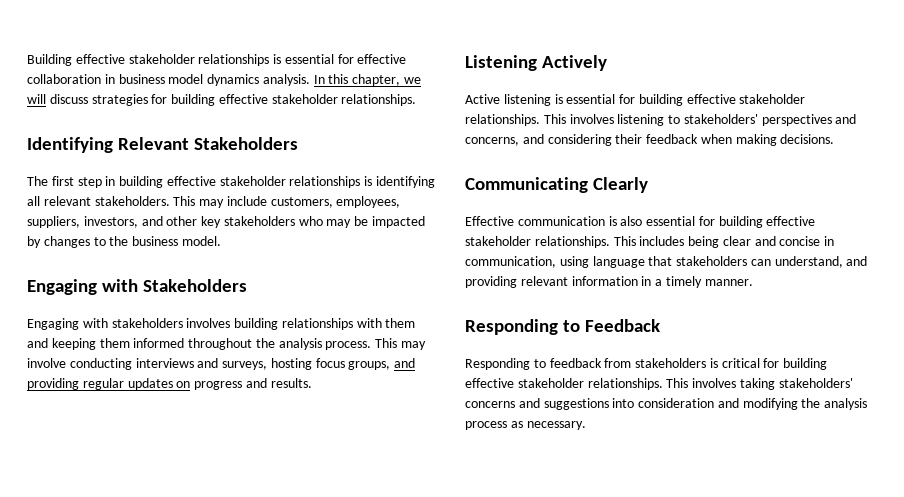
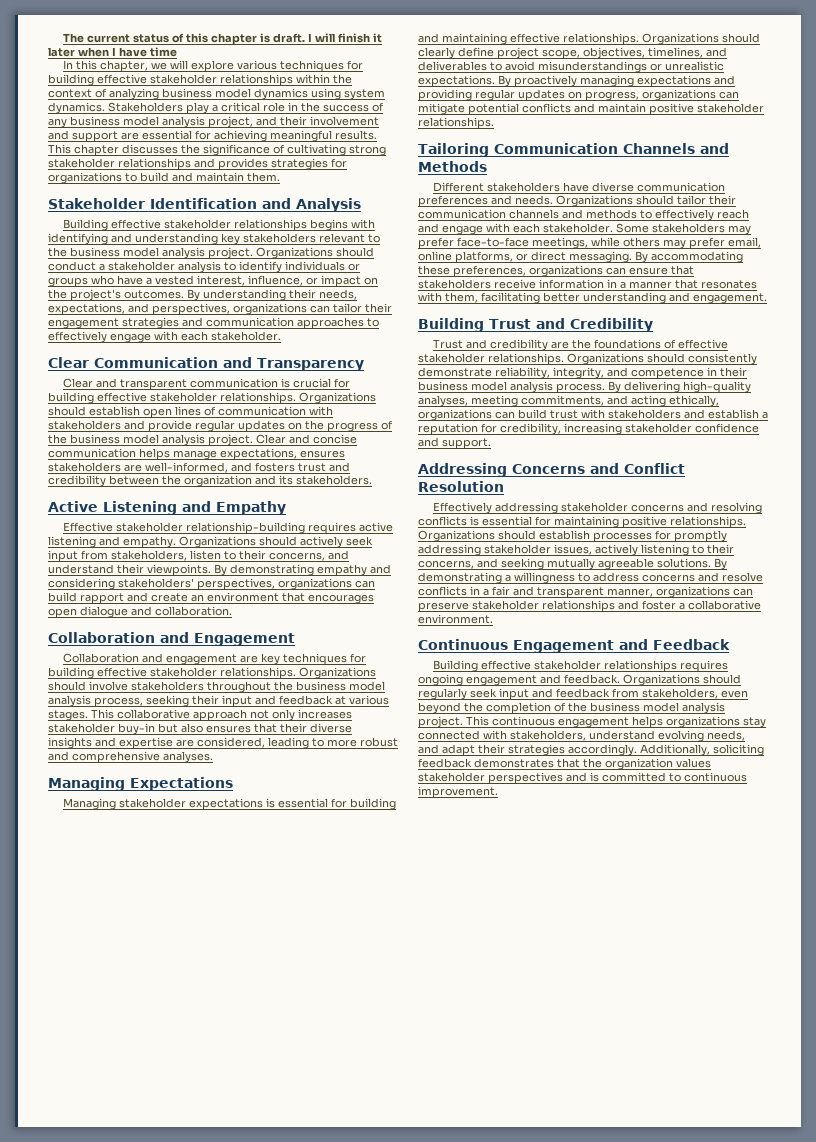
[27,54,407,66] [27,74,310,86] Building effective stakeholder relationships is essential for effective collaboration in business model dynamics analysis. -> [62,33,382,45] [48,47,177,57] The current status of this chapter is draft. I will finish it later when I have time //
[49,94,417,106] [27,137,299,153] [27,176,436,188] [27,196,401,208] [27,216,426,228] [27,236,221,248] [27,279,248,295] [27,318,416,330] [27,338,427,350] [27,358,391,370] discuss strategies for building effective stakeholder relationships. // Identifying Relevant Stakeholders // The first step in building effective stakeholder relationships is identifying all relevant stakeholders. This may include customers, employees, suppliers, investors, and other key stakeholders who may be impacted by changes to the business model. // Engaging with Stakeholders // Engaging with stakeholders involves building relationships with them and keeping them informed throughout the analysis process. This may involve conducting interviews and surveys, hosting focus groups, -> [190,60,363,72] [48,74,352,86] [48,88,385,100] [48,102,384,114] [48,116,379,128] [48,130,377,142] [48,144,386,156] [48,158,347,170] [48,172,280,184] [48,198,361,212] [62,219,375,231] [48,233,380,245] [48,247,374,259] [48,261,360,273] [48,275,378,287] [48,289,357,301] [48,303,392,315] [48,317,379,329] [48,331,281,343] [48,357,364,371] [62,378,350,390] [48,392,376,404] [48,406,333,418] [48,420,393,432] [48,434,357,446] [48,448,345,460] [48,462,350,473] [48,475,372,487] [48,501,286,515] [62,522,393,534] [48,536,373,548] [48,550,349,562] [48,564,391,576] [48,578,375,590] [48,592,374,604] [48,606,232,618] [48,632,295,646] [62,653,366,665] [48,667,376,679] [48,681,385,693] [48,695,389,707] [48,709,352,721] [48,723,352,735] [48,737,398,749] [48,751,213,763] [48,777,233,791] [62,798,396,810] [418,33,760,45] [418,47,727,59] [418,61,724,73] [418,75,711,87] explore various techniques for building effective stakeholder relationships within the context of analyzing business model dynamics using system dynamics. Stakeholders play a critical role in the success of any business model analysis project, and their involvement and support are essential for achieving meaningful results. This chapter discusses the significance of cultivating strong stakeholder relationships and provides strategies for organizations to build and maintain them. // Stakeholder Identification and Analysis // Building effective stakeholder relationships begins with identifying and understanding key stakeholders relevant to the business model analysis project. Organizations should conduct a stakeholder analysis to identify individuals or groups who have a vested interest, influence, or impact on the project's outcomes. By understanding their needs, expectations, and perspectives, organizations can tailor their engagement strategies and communication approaches to effectively engage with each stakeholder. // Clear Communication and Transparency // Clear and transparent communication is crucial for building effective stakeholder relationships. Organizations should establish open lines of communication with stakeholders and provide regular updates on the progress of the business model analysis project. Clear and concise communication helps manage expectations, ensures stakeholders are well-informed, and fosters trust and credibility between the organization and its stakeholders. // Active Listening and Empathy // Effective stakeholder relationship-building requires active listening and empathy. Organizations should actively seek input from stakeholders, listen to their concerns, and understand their viewpoints. By demonstrating empathy and considering stakeholders' perspectives, organizations can build rapport and create an environment that encourages open dialogue and collaboration. // Collaboration and Engagement // Collaboration and engagement are key techniques for building effective stakeholder relationships. Organizations should involve stakeholders throughout the business model analysis process, seeking their input and feedback at various stages. This collaborative approach not only increases stakeholder buy-in but also ensures that their diverse insights and expertise are considered, leading to more robust and comprehensive analyses. // Managing Expectations // Managing stakeholder expectations is essential for building and maintaining effective relationships. Organizations should clearly define project scope, objectives, timelines, and deliverables to avoid misunderstandings or unrealistic expectations. By proactively managing expectations
[194,378,312,390] [465,55,608,71] [465,94,806,106] [465,114,857,126] [465,134,835,146] [465,177,649,193] [465,216,816,228] [465,236,835,248] [465,256,868,268] [465,276,753,288] [465,319,661,335] [465,358,828,370] [465,378,853,390] [465,398,868,410] [465,421,586,430] progress and results. // Listening Actively // Active listening is essential for building effective stakeholder relationships. This involves listening to stakeholders' perspectives and concerns, and considering their feedback when making decisions. // Communicating Clearly // Effective communication is also essential for building effective stakeholder relationships. This includes being clear and concise in communication, using language that stakeholders can understand, and providing relevant information in a timely manner. // Responding to Feedback // Responding to feedback from stakeholders is critical for building effective stakeholder relationships. This involves taking stakeholders' concerns and suggestions into consideration and modifying the analysis process as necessary. -> [585,89,739,101] [418,103,764,115] [418,117,494,129] [418,143,729,157] [418,161,487,172] [432,182,725,192] [418,195,736,207] [418,209,749,221] [418,223,751,235] [418,237,761,249] [418,251,743,263] [418,265,694,277] [418,279,757,289] [418,292,767,304] [418,318,653,332] [432,339,728,351] [418,353,757,365] [418,367,747,379] [418,381,751,393] [418,395,719,407] [418,409,768,421] [418,423,759,435] [418,437,491,449] [418,463,685,477] [418,481,504,492] [432,502,762,514] [418,516,746,528] [418,530,727,542] [418,544,734,556] [418,558,727,570] [418,572,763,584] [418,586,753,598] [418,600,761,612] [418,614,493,624] [418,639,730,653] [432,660,728,672] [418,674,741,686] [418,688,748,700] [418,702,725,714] [418,716,766,728] [418,730,745,742] [418,744,764,756] [418,758,711,770] [418,772,747,784] [418,786,498,798] progress, organizations can mitigate potential conflicts and maintain positive stakeholder relationships. // Tailoring Communication Channels and Methods // Different stakeholders have diverse communication preferences and needs. Organizations should tailor their communication channels and methods to effectively reach and engage with each stakeholder. Some stakeholders may prefer face-to-face meetings, while others may prefer email, online platforms, or direct messaging. By accommodating these preferences, organizations can ensure that stakeholders receive information in a manner that resonates with them, facilitating better understanding and engagement. // Building Trust and Credibility // Trust and credibility are the foundations of effective stakeholder relationships. Organizations should consistently demonstrate reliability, integrity, and competence in their business model analysis process. By delivering high-quality analyses, meeting commitments, and acting ethically, organizations can build trust with stakeholders and establish a reputation for credibility, increasing stakeholder confidence and support. // Addressing Concerns and Conflict Resolution // Effectively addressing stakeholder concerns and resolving conflicts is essential for maintaining positive relationships. Organizations should establish processes for promptly addressing stakeholder issues, actively listening to their concerns, and seeking mutually agreeable solutions. By demonstrating a willingness to address concerns and resolve conflicts in a fair and transparent manner, organizations can preserve stakeholder relationships and foster a collaborative environment. // Continuous Engagement and Feedback // Building effective stakeholder relationships requires ongoing engagement and feedback. Organizations should regularly seek input and feedback from stakeholders, even beyond the completion of the business model analysis project. This continuous engagement helps organizations stay connected with stakeholders, understand evolving needs, and adapt their strategies accordingly. Additionally, soliciting feedback demonstrates that the organization values stakeholder perspectives and is committed to continuous improvement.

